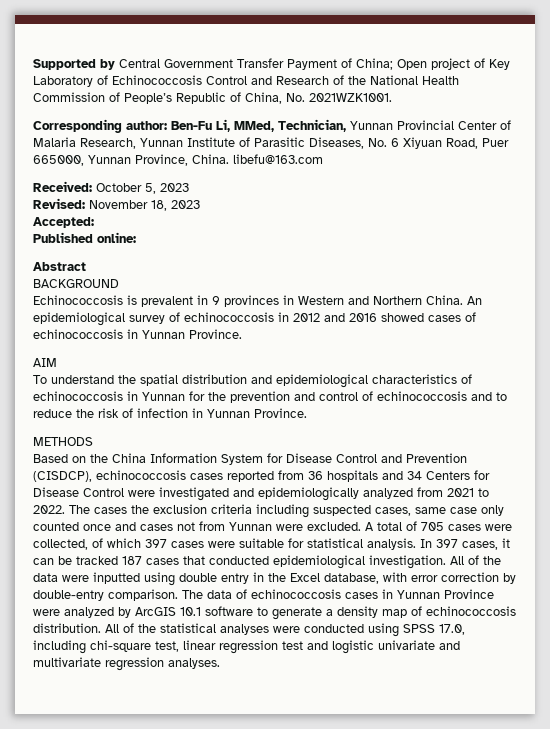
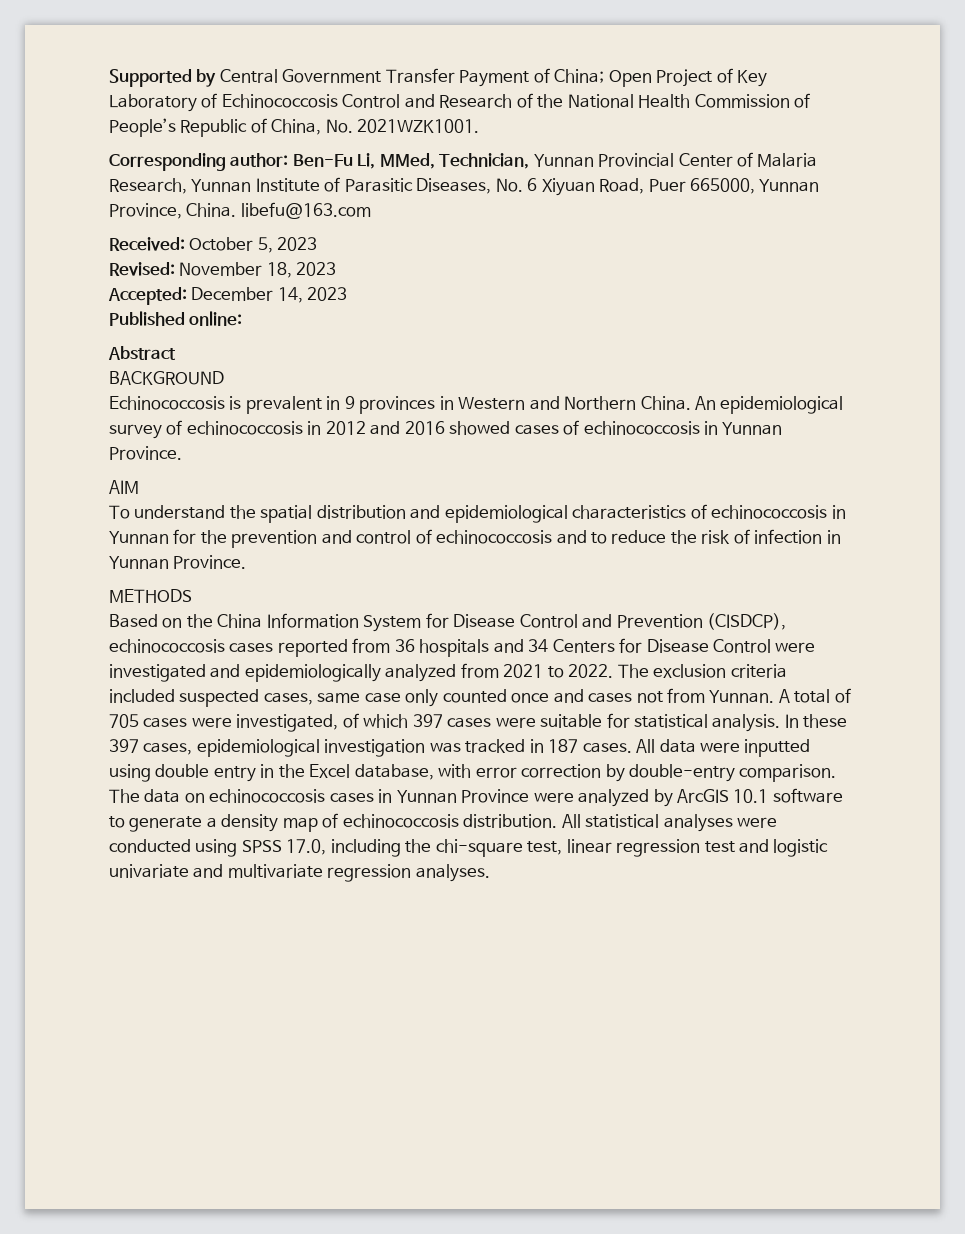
[431,58,470,70] project -> [656,69,713,87] Project
(94, 222) none -> [191,287,348,303] December 14, 2023
[94,505,149,514] cases the -> (649, 671) none
[256,504,309,518] including -> [109,689,175,703] included
[229,522,361,531] Yunnan were excluded. -> [709,690,775,703] Yunnan.
[33,539,88,550] collected, -> [236,714,339,732] investigated,
(432, 543) none -> [803,714,848,728] these
[502,538,510,548] [33,555,501,569] it can be tracked 187 cases that conducted epidemiological investigation. All of the -> [196,739,656,757] epidemiological investigation was tracked in 187 cases. All
[236,589,247,599] of -> [184,793,205,803] on
[123,623,156,633] of the -> (581, 821) none
(86, 647) none -> [405,839,432,853] the

